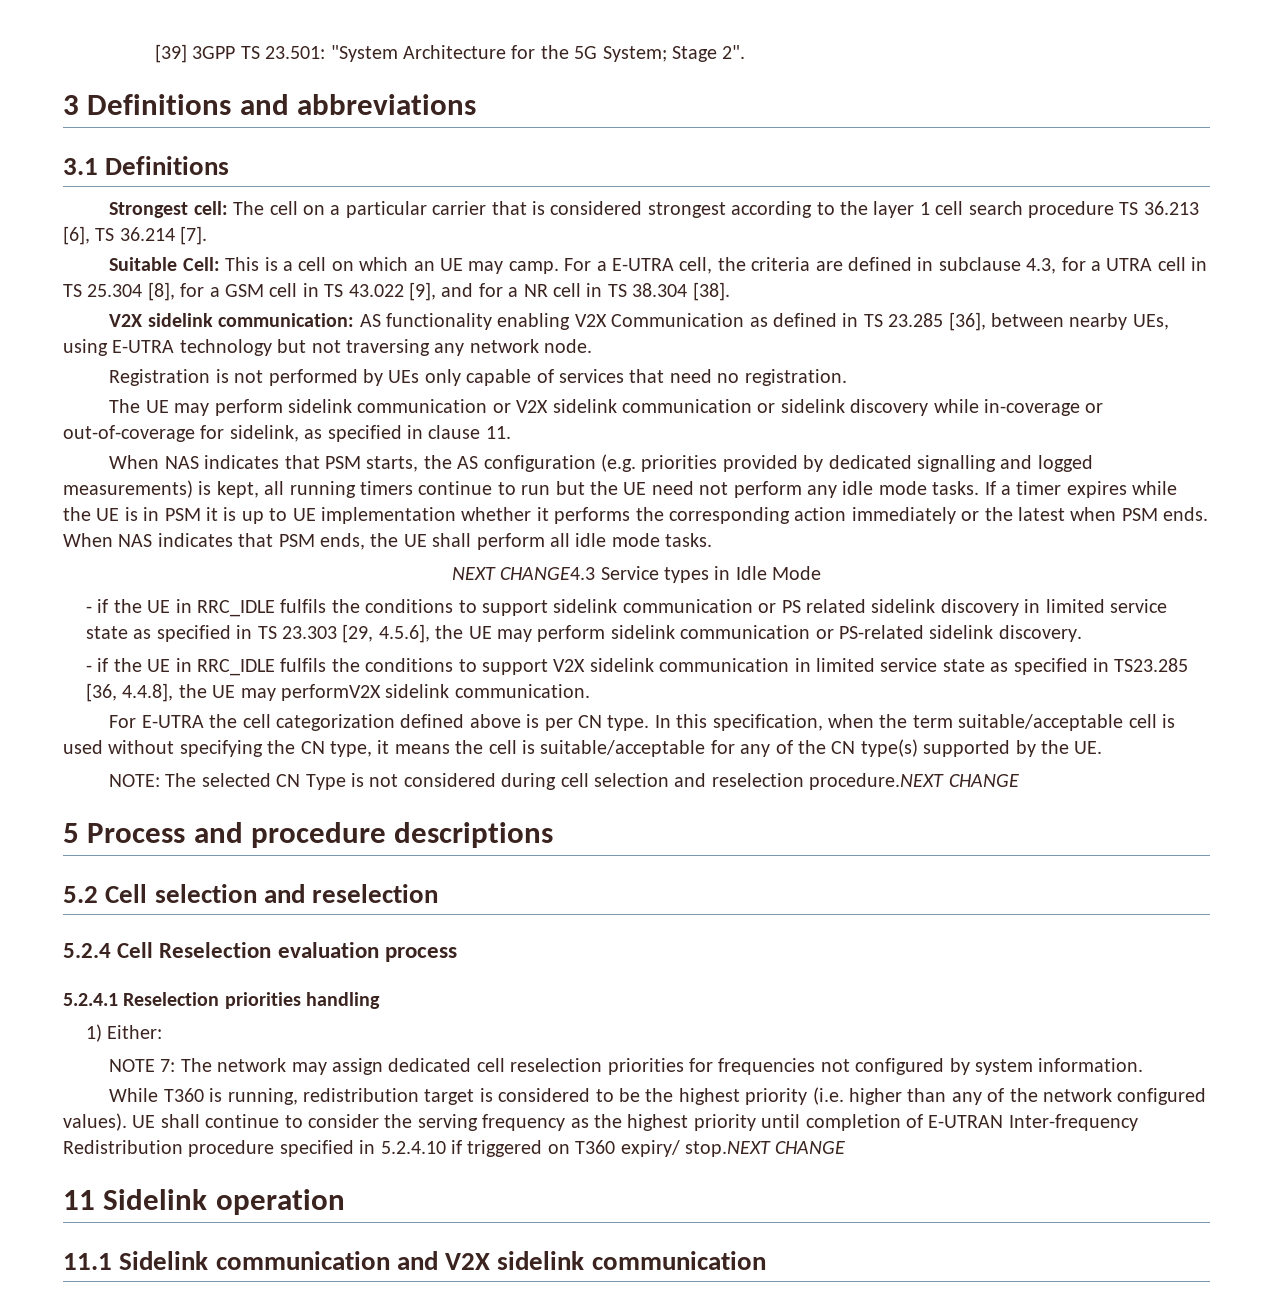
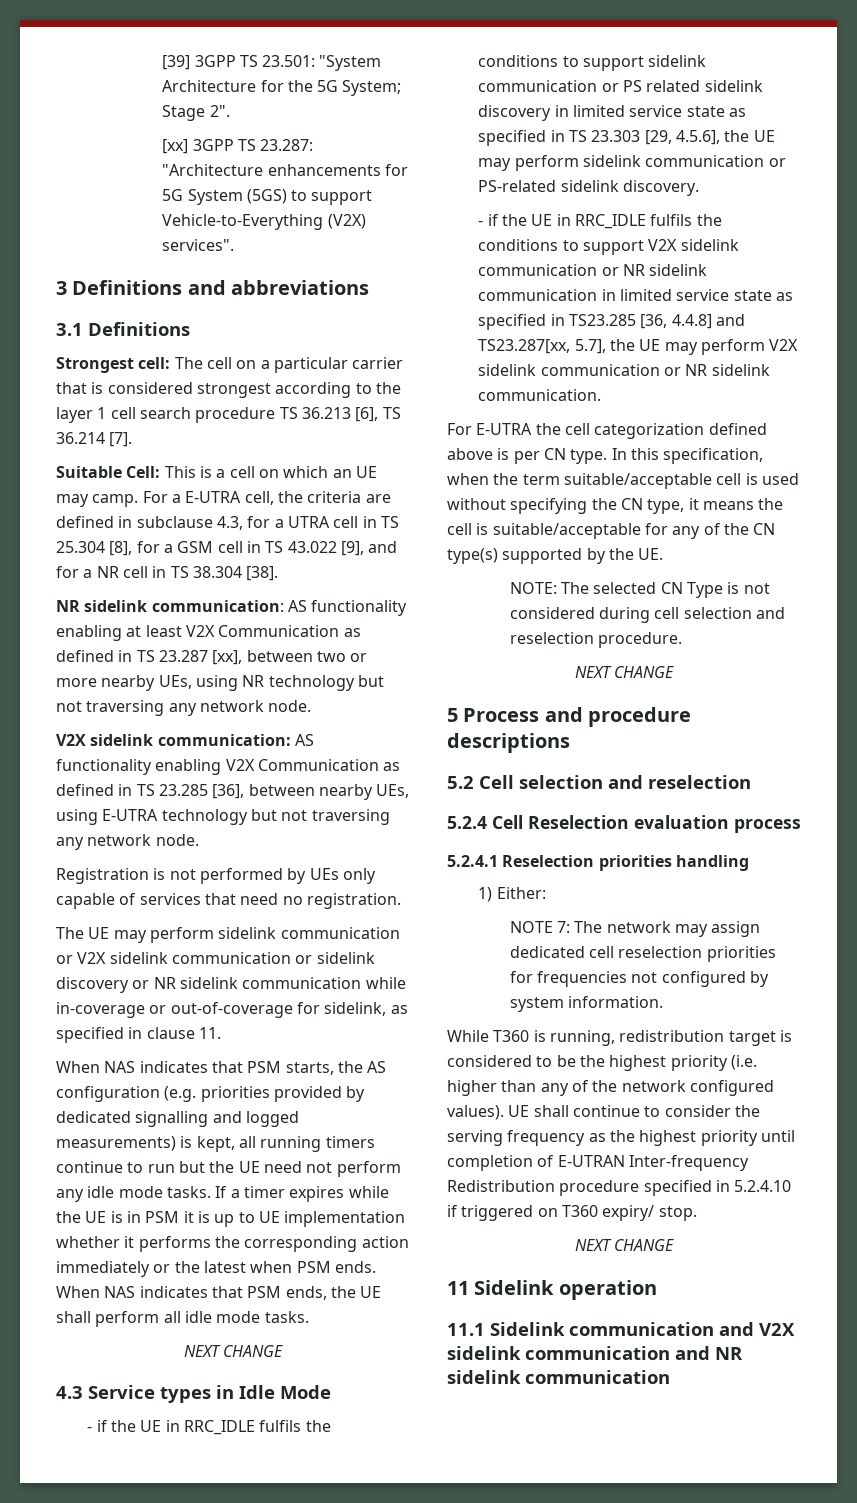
(746, 52) none -> [162,139,314,154] [162,164,408,176] [162,189,373,205] [162,214,366,230] [162,239,235,251] // [xx] 3GPP TS 23.287: "Architecture enhancements for 5G System (5GS) to support Vehicle-to-Everything (V2X) services".
(730, 291) none -> [56,600,408,616] [56,625,361,641] [56,650,368,665] [56,675,384,691] [56,700,312,716] // NR sidelink communication: AS functionality enabling at least V2X Communication as defined in TS 23.287 [xx], between two or more nearby UEs, using NR technology but not traversing any network node.
(929, 407) none -> [132,977,362,989] or NR sidelink communication
[500,567,596,580] CHANGE4.3 -> [223,1345,284,1357] [56,1386,83,1399] CHANGE // 4.3
(790, 665) none -> [601,264,708,276] [478,289,598,301] or NR sidelink communication
[122,683,382,702] 4.4.8], the UE may performV2X -> [671,314,746,329] [478,339,799,355] [478,364,708,376] 4.4.8] and TS23.287[xx, 5.7], the UE may perform V2X sidelink communication or NR
[809,773,945,790] procedure.NEXT -> [598,632,683,648] [574,666,612,678] procedure. // NEXT
[684,1141,771,1157] stop.NEXT -> [658,1206,697,1221] [574,1239,612,1251] stop. // NEXT
(766, 1260) none -> [675,1346,743,1360] [447,1370,670,1384] and NR sidelink communication

